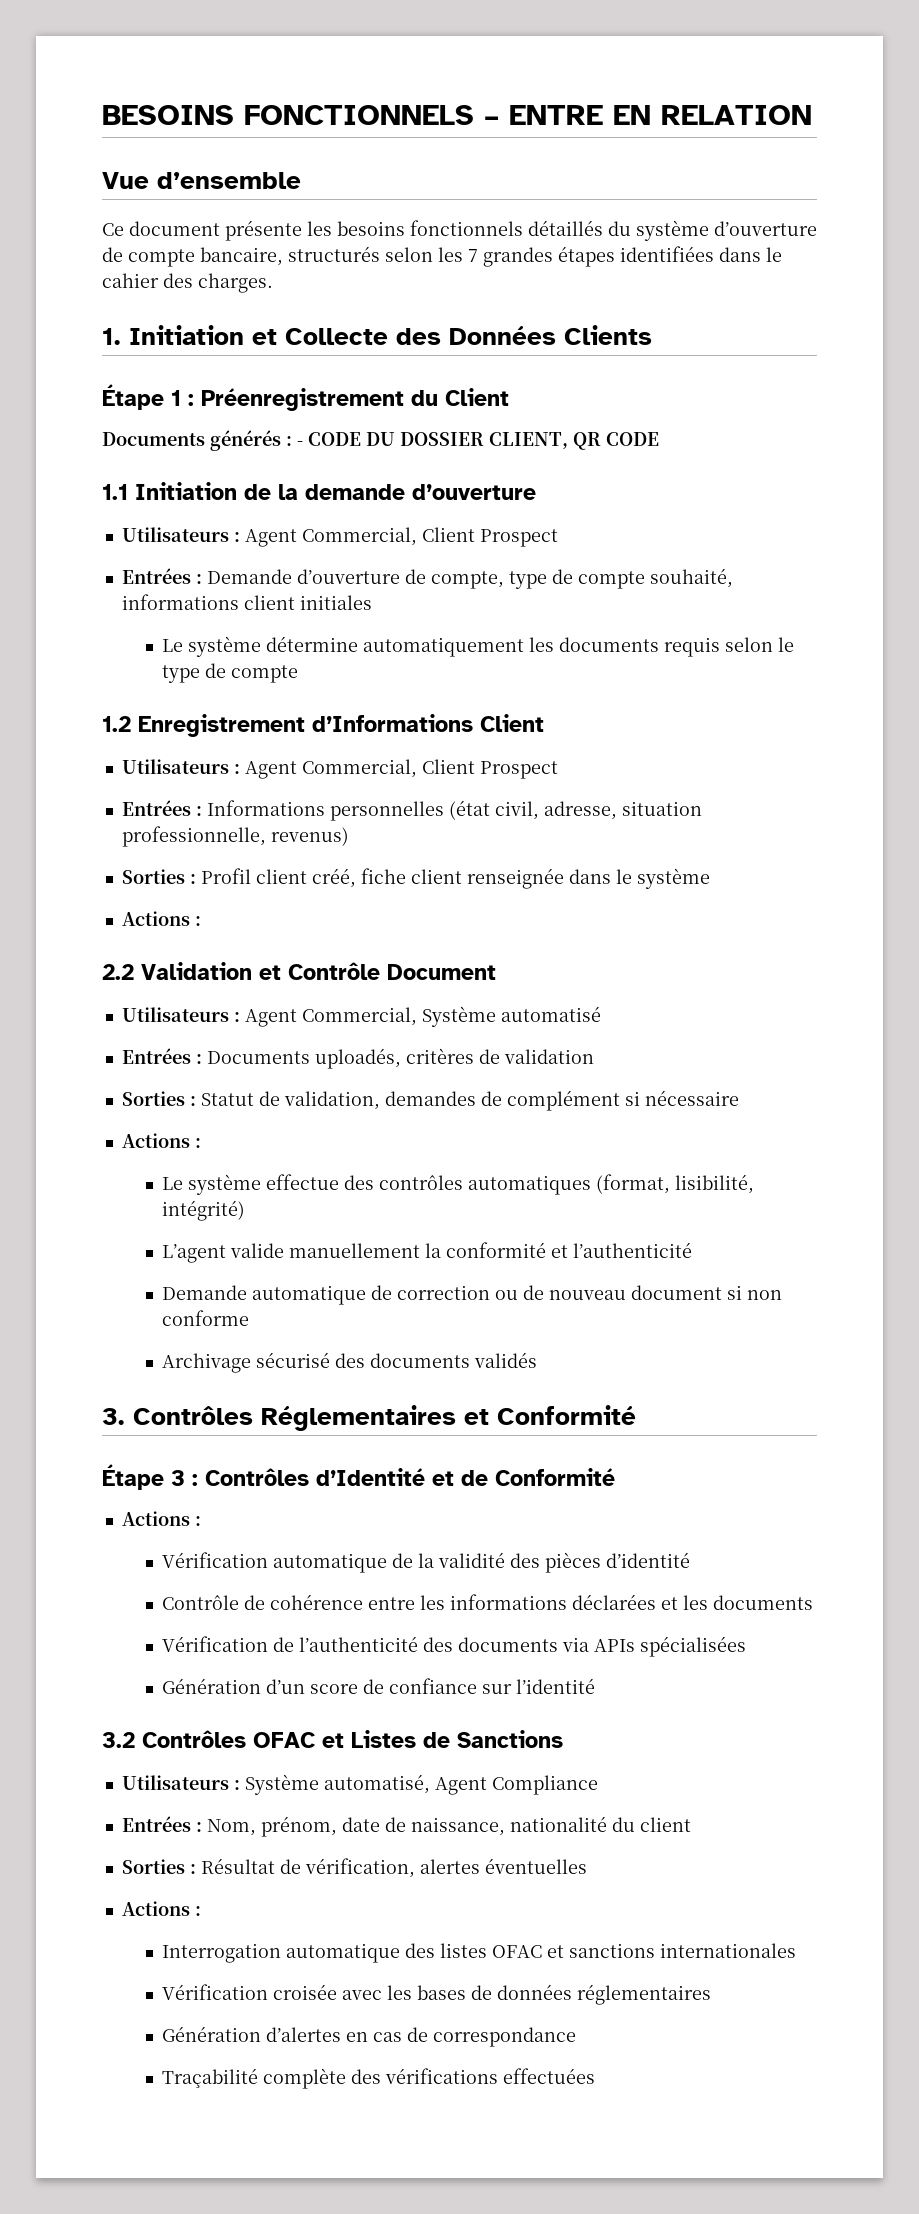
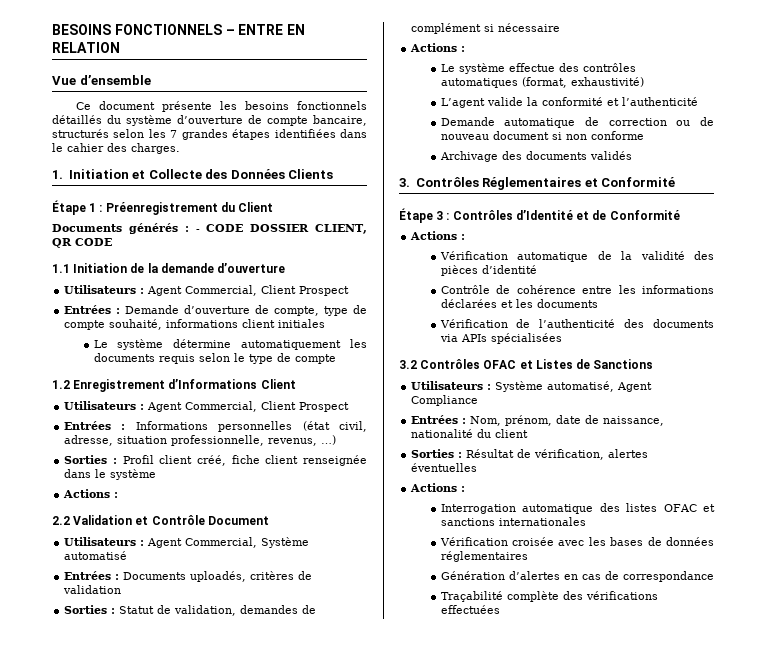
[366,432,395,446] DU -> (244, 228) none
[270,827,349,846] revenus) -> [268,435,337,446] revenus, …)
[675,1174,755,1194] [162,1200,246,1221] lisibilité, intégrité) -> [570,77,644,87] exhaustivité)
[289,1243,421,1258] manuellement -> (523, 101) none
[256,1352,331,1368] sécurisé -> (498, 156) none
[162,1678,596,1694] // Génération d’un score de confiance sur l’identité -> (562, 338) none

